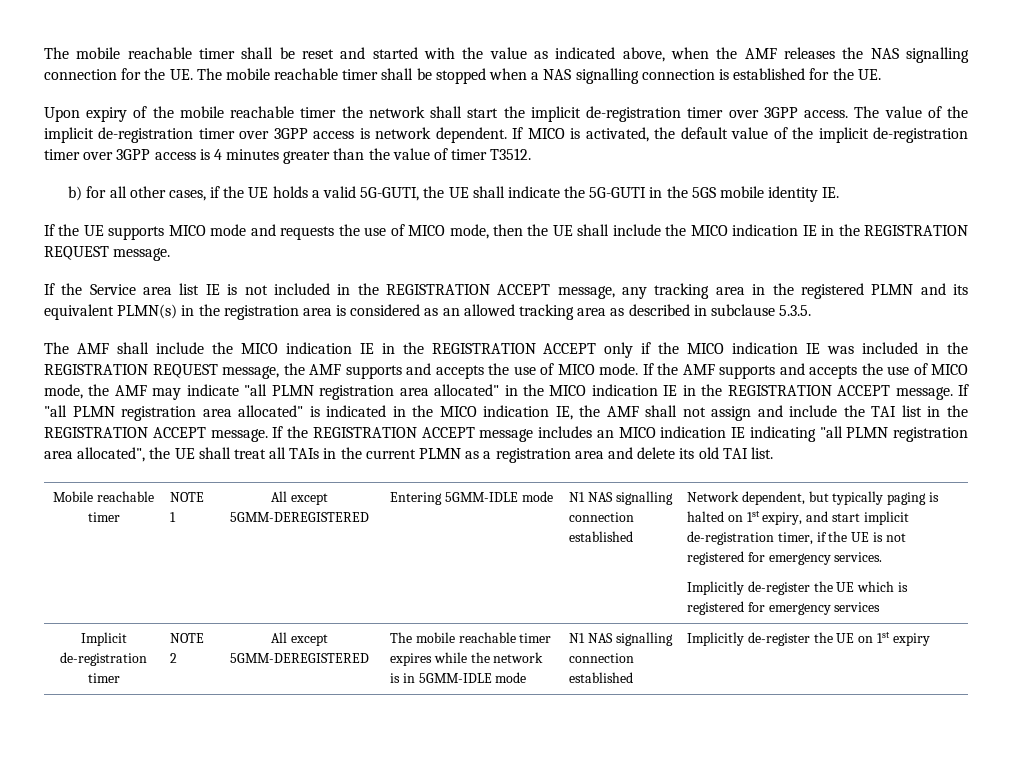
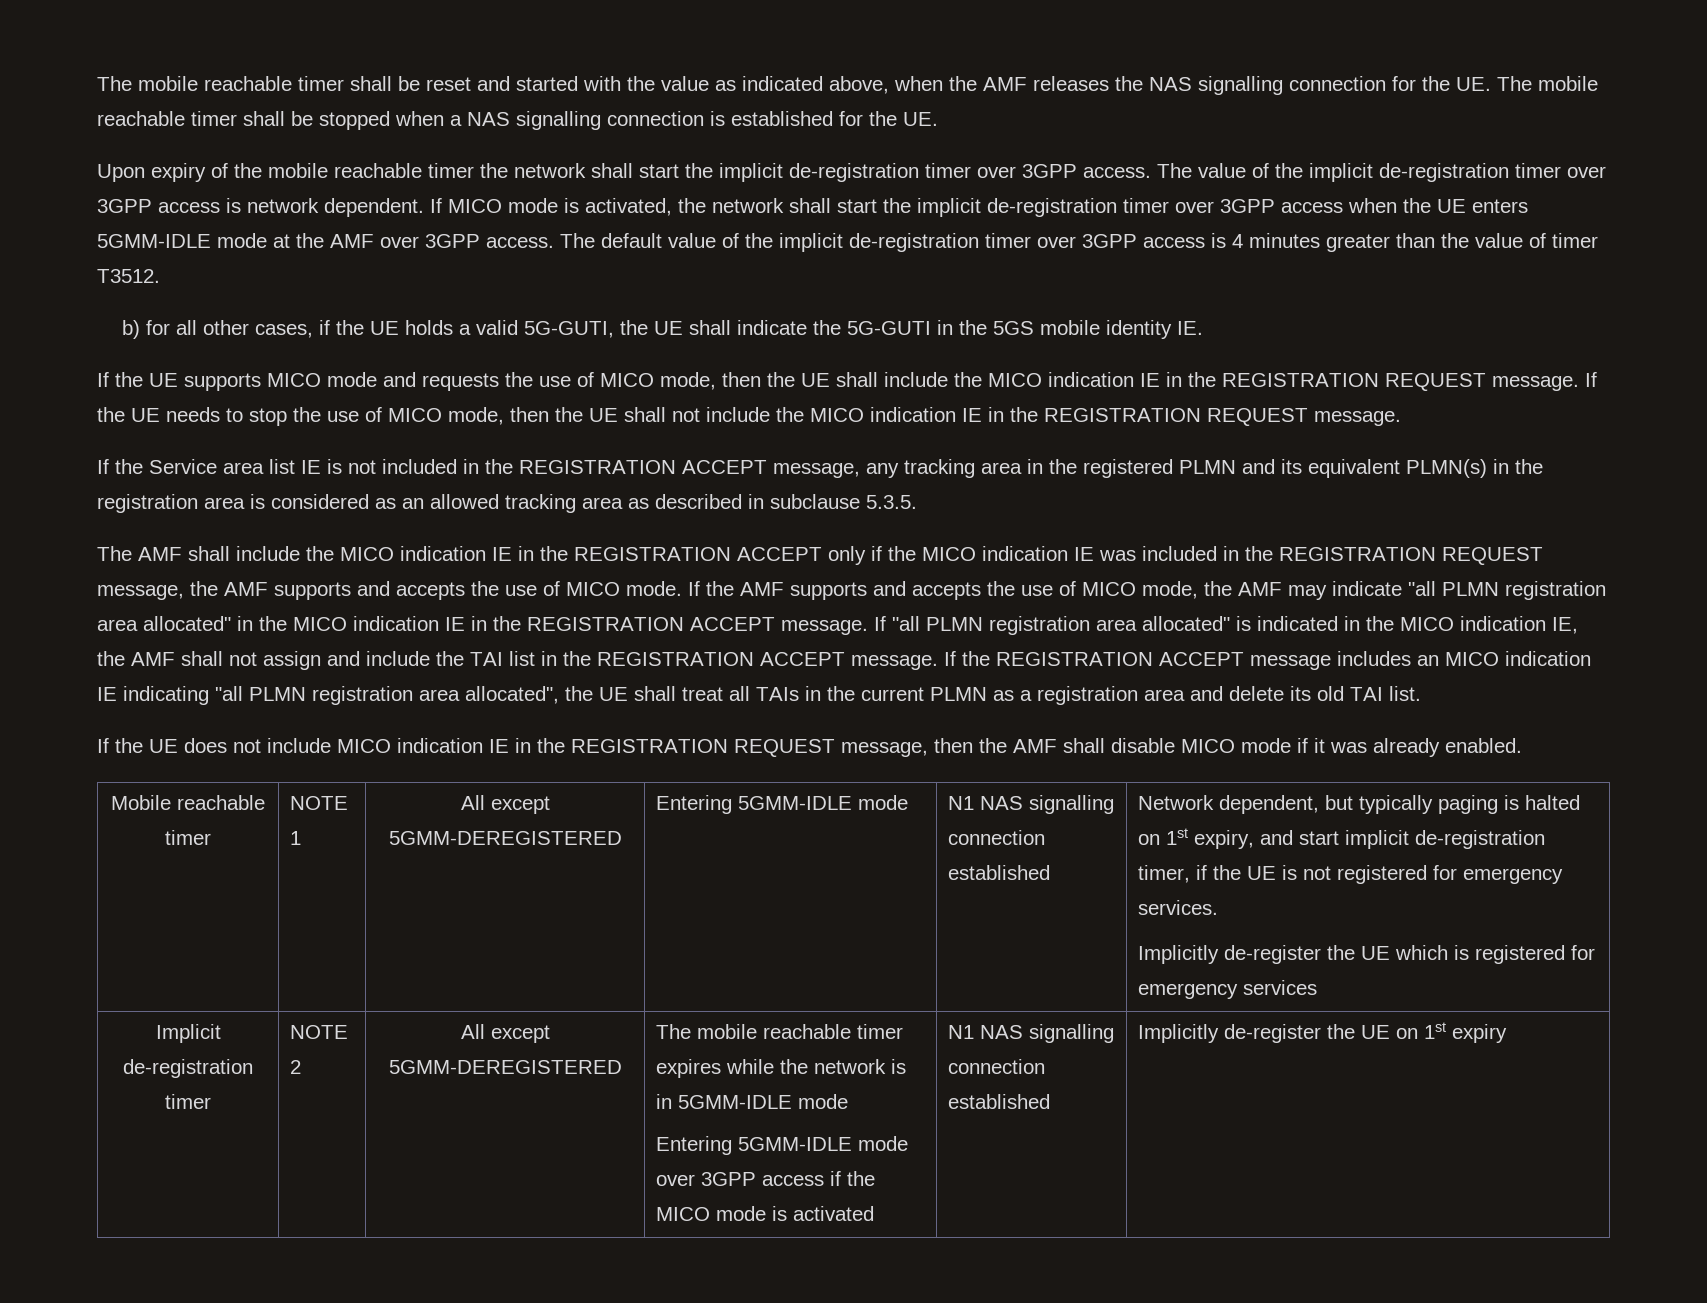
(565, 133) none -> [508,198,558,213] mode
(676, 133) none -> [712,198,1528,217] [97,233,595,248] network shall start the implicit de-registration timer over 3GPP access when the UE enters 5GMM-IDLE mode at the AMF over 3GPP access. The
(171, 254) none -> [1585,372,1597,387] [97,407,1401,426] If the UE needs to stop the use of MICO mode, then the UE shall not include the MICO indication IE in the REGISTRATION REQUEST message.
(773, 453) none -> [97,738,1522,757] // If the UE does not include MICO indication IE in the REGISTRATION REQUEST message, then the AMF shall disable MICO mode if it was already enabled.
(527, 677) none -> [656,1136,909,1155] [656,1171,876,1186] [656,1206,875,1221] // Entering 5GMM-IDLE mode over 3GPP access if the MICO mode is activated

